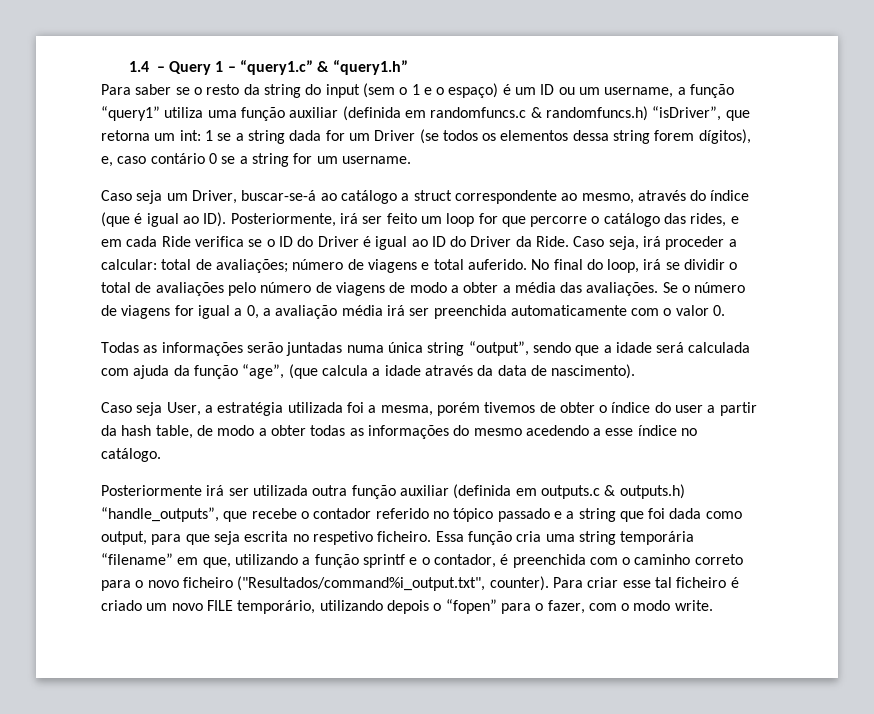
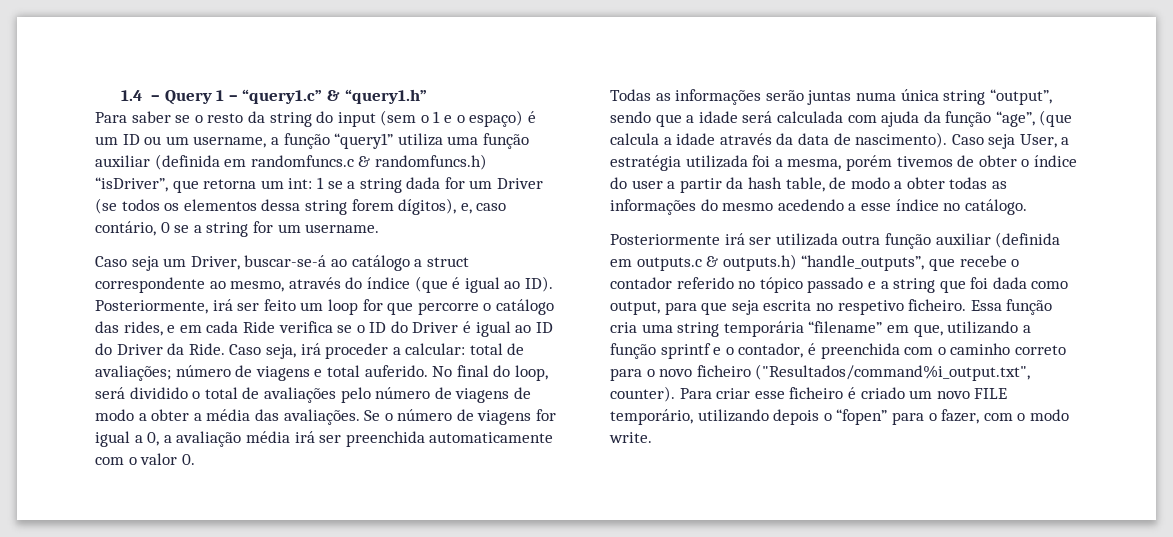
[150,153,205,164] contário -> [95,221,156,236] contário,
[643,259,726,270] irá se dividir -> [95,387,188,399] será dividido
[286,342,343,356] juntadas -> [807,90,852,105] juntas
(636, 371) // -> (948, 140) none
[654,577,672,588] tal -> (785, 395) none

